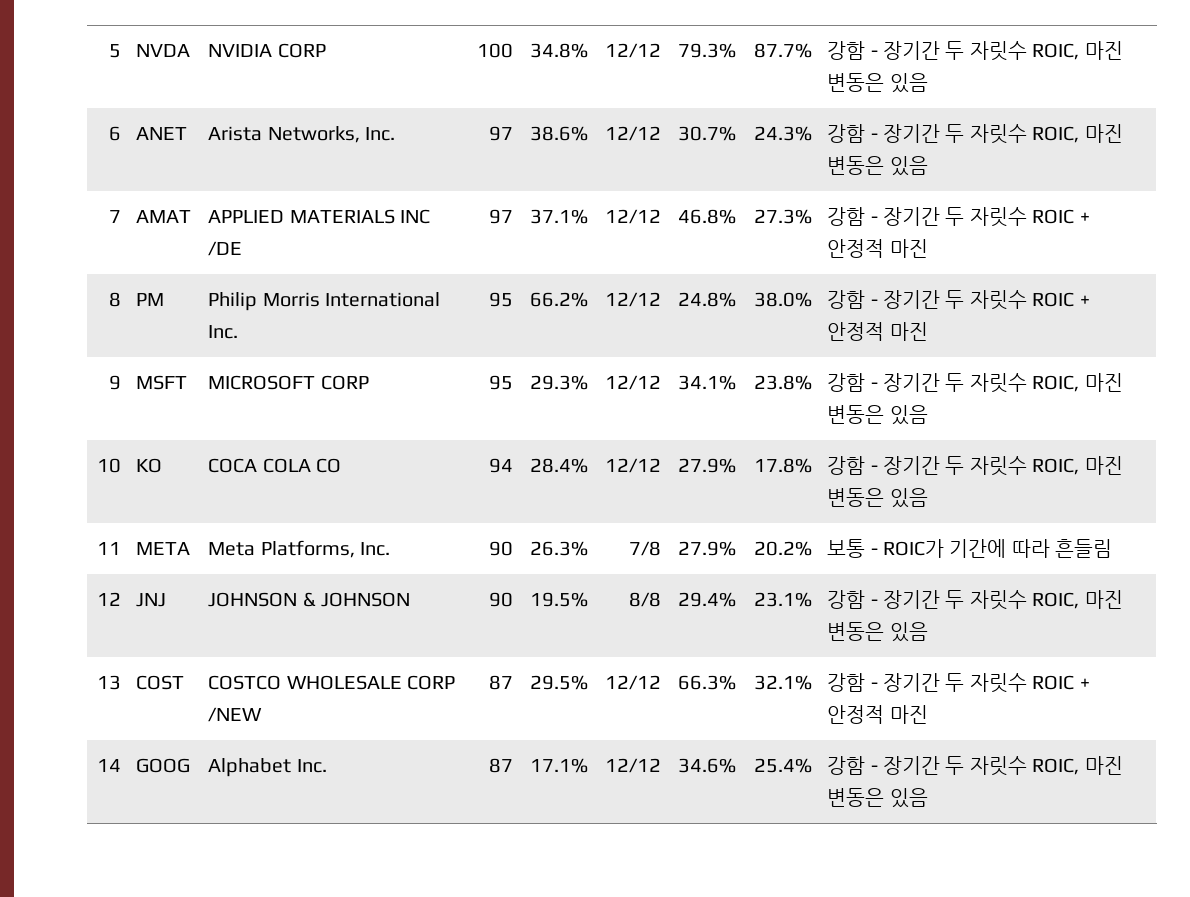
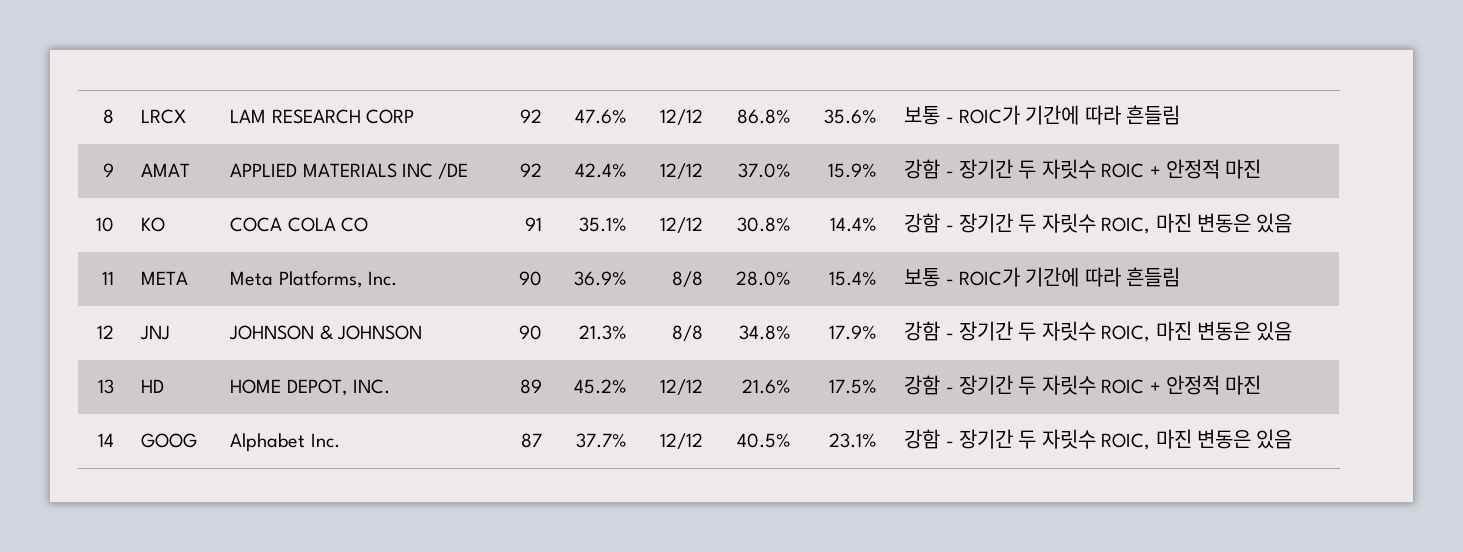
[108,44,121,58] [136,44,191,57] [208,43,326,58] [476,43,513,58] [529,43,588,58] [604,43,661,58] [677,43,736,58] [753,43,812,58] [827,41,1123,61] [827,73,928,93] [108,126,121,141] [136,127,188,140] [208,126,395,143] [488,126,513,141] [529,126,588,141] [604,126,661,141] [677,126,736,141] [753,126,812,141] [827,124,1123,144] [827,156,928,176] [108,210,121,223] 5 | NVDA | NVIDIA CORP | 100 | 34.8% | 12/12 | 79.3% | 87.7% | 강함 - 장기간 두 자릿수 ROIC, 마진 변동은 있음 // 6 | ANET | Arista Networks, Inc. | 97 | 38.6% | 12/12 | 30.7% | 24.3% | 강함 - 장기간 두 자릿수 ROIC, 마진 변동은 있음 // 7 -> [102,109,114,124] [141,109,187,124] [230,109,414,124] [519,109,542,123] [574,109,627,124] [659,109,703,125] [736,109,791,124] [823,109,877,124] [904,105,1181,125] [102,163,114,177] 8 | LRCX | LAM RESEARCH CORP | 92 | 47.6% | 12/12 | 86.8% | 35.6% | 보통 - ROIC가 기간에 따라 흔들림 // 9
[488,209,513,224] [529,209,588,224] [604,209,661,224] [677,209,736,224] [753,209,812,224] [827,207,1090,227] [827,239,928,258] [108,292,121,307] [136,293,165,306] [208,292,440,311] [208,325,239,339] [488,292,513,307] [529,292,588,307] [604,292,661,307] [677,292,736,307] [753,292,812,307] [827,290,1090,310] [827,322,928,341] [108,375,121,390] [136,375,188,390] [208,375,369,390] [488,375,513,390] [529,375,588,390] [604,375,661,390] [677,375,736,390] [753,375,812,390] [827,373,1123,393] [827,405,928,425] 97 | 37.1% | 12/12 | 46.8% | 27.3% | 강함 - 장기간 두 자릿수 ROIC + 안정적 마진 // 8 | PM | Philip Morris International Inc. | 95 | 66.2% | 12/12 | 24.8% | 38.0% | 강함 - 장기간 두 자릿수 ROIC + 안정적 마진 // 9 | MSFT | MICROSOFT CORP | 95 | 29.3% | 12/12 | 34.1% | 23.8% | 강함 - 장기간 두 자릿수 ROIC, 마진 변동은 있음 -> [519,163,542,177] [574,163,627,178] [659,163,703,179] [737,163,791,178] [827,163,877,178] [904,159,1262,179] 92 | 42.4% | 12/12 | 37.0% | 15.9% | 강함 - 장기간 두 자릿수 ROIC + 안정적 마진
[488,458,513,473] [529,458,588,473] [604,458,661,473] [677,458,736,473] [753,458,812,473] 94 | 28.4% | 12/12 | 27.9% | 17.8% -> [524,217,542,231] [578,217,627,232] [659,217,703,233] [736,217,791,232] [829,217,877,232] 91 | 35.1% | 12/12 | 30.8% | 14.4%
[529,541,588,556] [628,541,661,556] [677,541,736,556] [753,541,812,556] 26.3% | 7/8 | 27.9% | 20.2% -> [573,271,627,286] [671,271,703,287] [735,271,791,286] [828,271,877,286] 36.9% | 8/8 | 28.0% | 15.4%
[529,592,588,607] [628,592,661,607] [677,592,736,607] [753,592,812,607] 19.5% | 8/8 | 29.4% | 23.1% -> [578,325,627,340] [671,325,703,341] [738,325,791,340] [828,325,877,340] 21.3% | 8/8 | 34.8% | 17.9%
[136,675,185,690] [208,675,455,690] [208,707,263,722] [488,675,513,690] [529,675,588,690] [604,675,661,690] [677,675,736,690] [753,675,812,690] COST | COSTCO WHOLESALE CORP /NEW | 87 | 29.5% | 12/12 | 66.3% | 32.1% -> [141,379,165,393] [230,379,390,396] [519,379,542,394] [573,379,627,394] [659,379,703,395] [741,379,791,394] [828,379,877,394] HD | HOME DEPOT, INC. | 89 | 45.2% | 12/12 | 21.6% | 17.5%
[529,758,588,773] [604,758,661,773] [677,758,736,773] [753,758,812,773] 17.1% | 12/12 | 34.6% | 25.4% -> [575,433,627,448] [659,433,703,449] [736,433,791,448] [828,433,877,448] 37.7% | 12/12 | 40.5% | 23.1%

